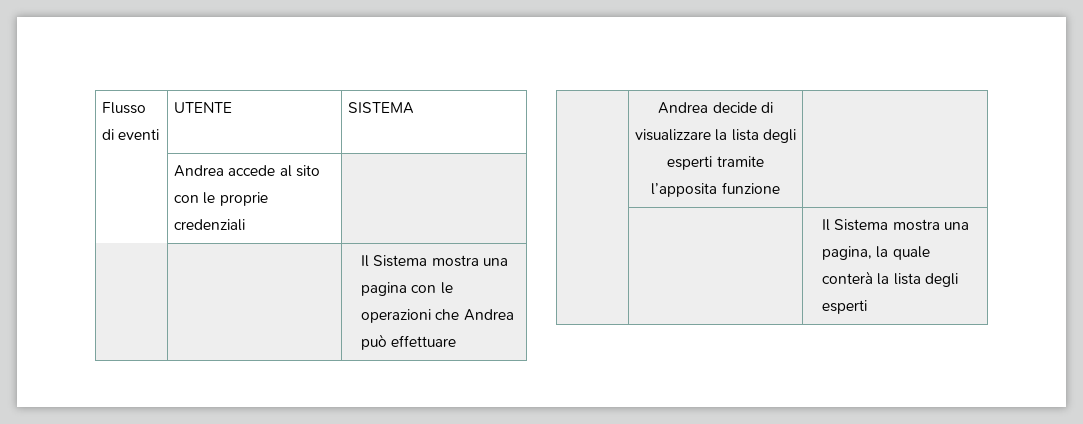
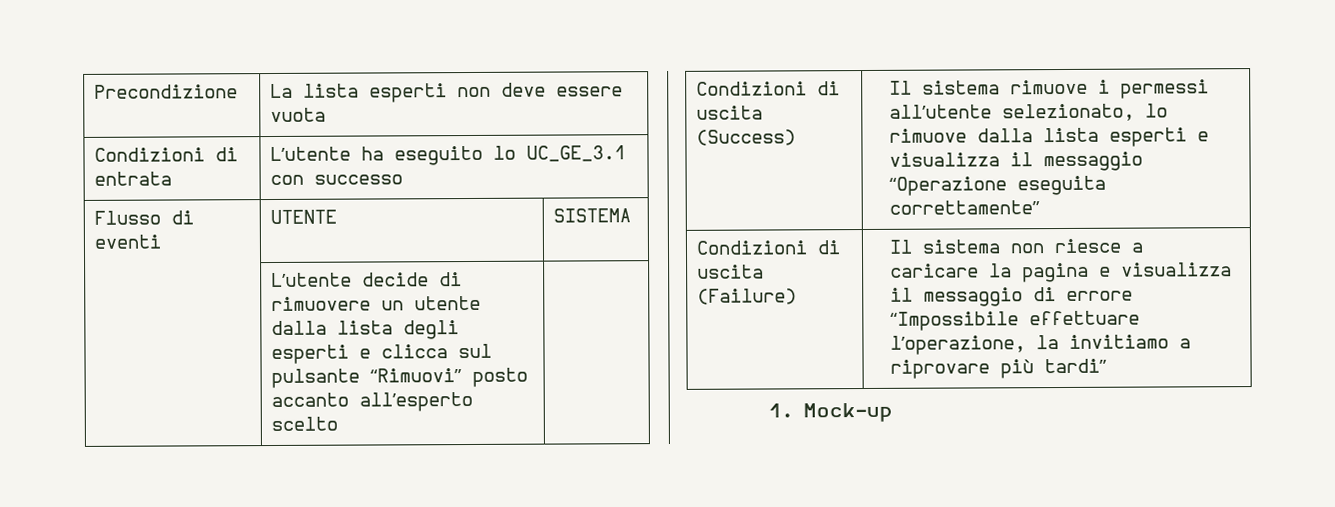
(102, 108) none -> [94,84,239,99] [270,82,624,103] [270,107,327,123] [94,147,239,162] [94,171,173,186] [270,145,627,166] [270,174,404,186] Precondizione | La lista esperti non deve essere vuota // Condizioni di entrata | L’utente ha eseguito lo UC_GE_3.1 con successo //
[174,165,320,177] [174,192,268,206] [174,219,246,231] [361,255,508,267] [361,282,453,296] [361,309,514,323] [361,334,457,350] [658,102,773,114] [635,129,796,143] [667,156,764,170] [651,182,780,197] [822,219,969,231] [822,246,930,260] [822,271,958,287] [822,300,868,314] Andrea accede al sito con le proprie credenziali | // | | Il Sistema mostra una pagina con le operazioni che Andrea può effettuare // | Andrea decide di visualizzare la lista degli esperti tramite l’apposita funzione | // | | Il Sistema mostra una pagina, la quale conterà la lista degli esperti -> [271,272,463,288] [271,295,482,312] [271,320,460,340] [271,343,493,365] [271,367,529,389] [271,391,474,412] [271,416,339,432] [696,81,841,96] [696,105,764,120] [696,129,797,146] [888,79,1209,99] [888,103,1168,122] [888,127,1209,147] [888,151,1143,172] [888,175,1106,196] [888,200,1040,215] [696,240,842,255] [697,264,765,279] [697,288,798,305] [888,238,1144,254] [889,262,1232,283] [889,287,1133,307] [889,310,1140,331] [889,334,1191,355] [889,358,1107,379] [768,402,894,423] L’utente decide di rimuovere un utente dalla lista degli esperti e clicca sul pulsante “Rimuovi” posto accanto all’esperto scelto | // Condizioni di uscita (Success) | Il sistema rimuove i permessi all’utente selezionato, lo rimuove dalla lista esperti e visualizza il messaggio “Operazione eseguita correttamente” // Condizioni di uscita (Failure) | Il sistema non riesce a caricare la pagina e visualizza il messaggio di errore “Impossibile effettuare l’operazione, la invitiamo a riprovare più tardi” // 1. Mock-up

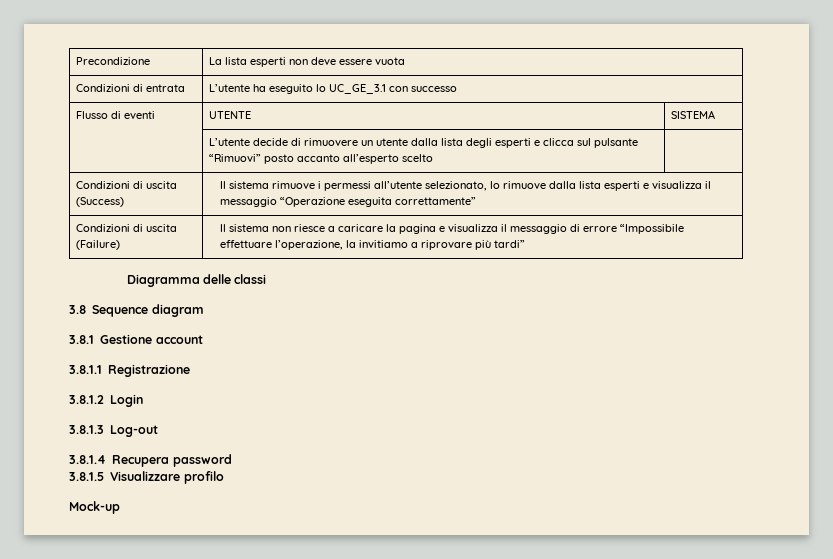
[768,403,794,418] 1. -> [126,274,267,287] [69,304,204,317] [69,334,203,344] [69,364,191,377] [69,394,144,407] [69,425,159,437] [69,454,232,467] [69,471,224,484] Diagramma delle classi // 3.8 Sequence diagram // 3.8.1 Gestione account // 3.8.1.1 Registrazione // 3.8.1.2 Login // 3.8.1.3 Log-out // 3.8.1.4 Recupera password // 3.8.1.5 Visualizzare profilo //

